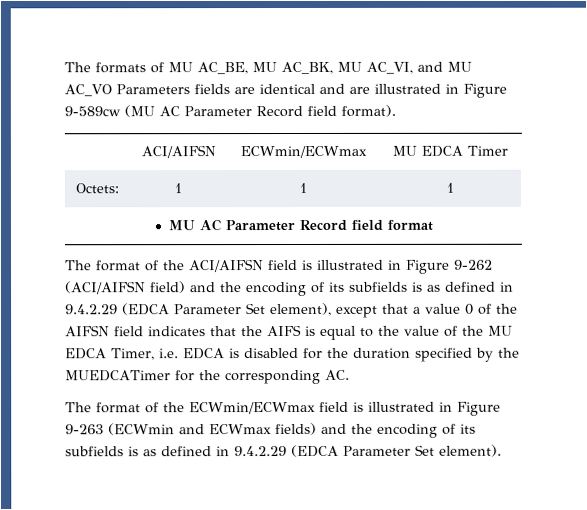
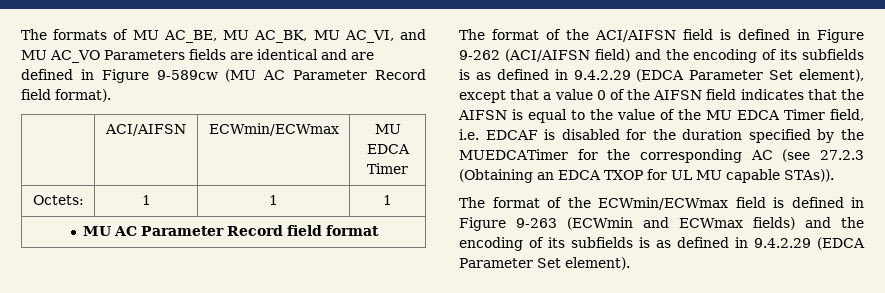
[373,83,441,94] illustrated -> [21,69,73,80] defined
[317,259,384,270] illustrated -> [738,29,790,40] defined
[267,324,302,337] AIFS -> [458,110,507,120] AIFSN
[111,348,225,361] Timer, i.e. EDCA -> [784,109,864,121] [459,129,538,140] Timer field, i.e. EDCAF
[324,369,350,380] AC. -> [750,149,864,162] [459,169,834,183] AC (see 27.2.3 (Obtaining an EDCA TXOP for UL MU capable STAs)).
[368,401,435,412] illustrated -> [791,197,844,208] defined

